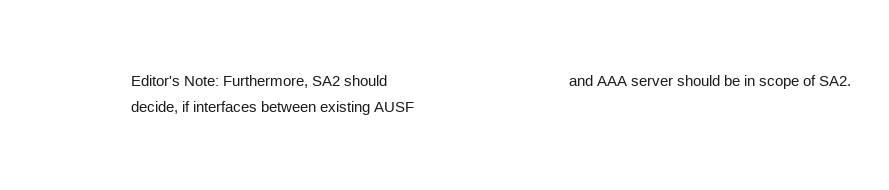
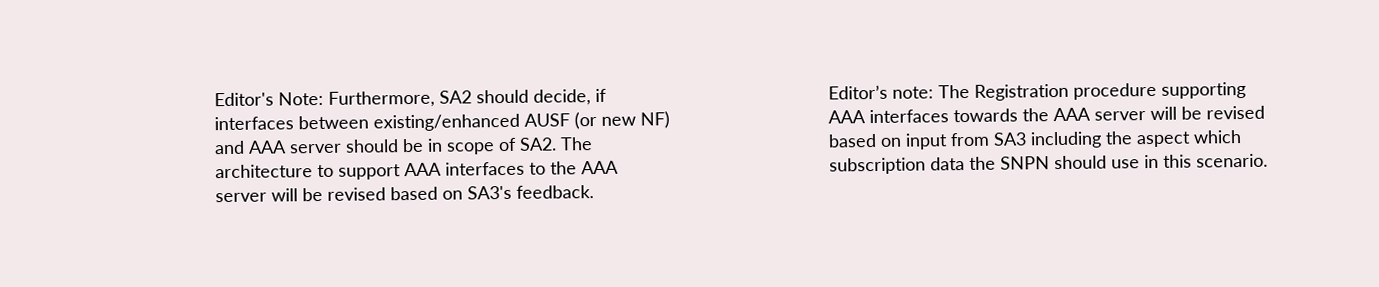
[319,101,414,115] existing AUSF -> [373,111,671,132] existing/enhanced AUSF (or new NF)
(851, 81) none -> [560,137,594,151] [215,160,620,180] [215,185,595,203] [828,81,1247,101] [828,105,1266,124] [828,130,1243,150] [829,153,1269,175] The architecture to support AAA interfaces to the AAA server will be revised based on SA3's feedback. // Editor’s note: The Registration procedure supporting AAA interfaces towards the AAA server will be revised based on input from SA3 including the aspect which subscription data the SNPN should use in this scenario.

